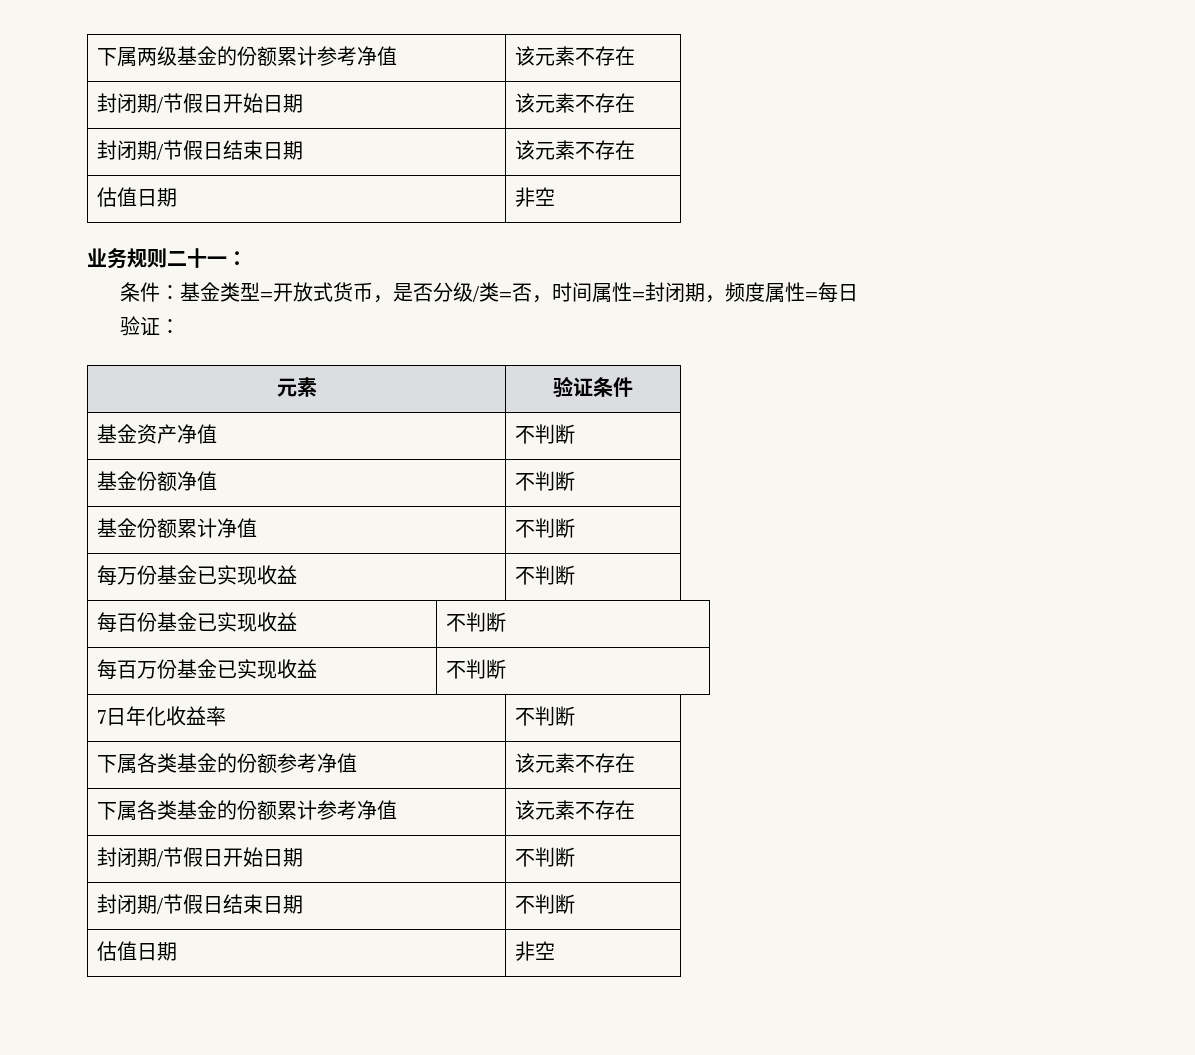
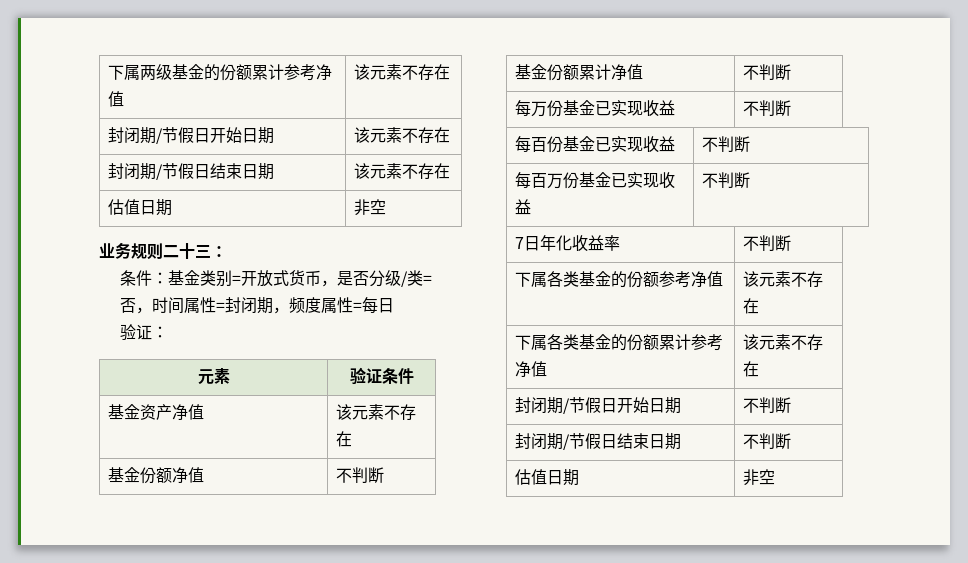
[207,256,227,266] 一 -> [195,245,211,258] 三
[239,282,260,301] 型 -> [215,270,232,287] 别
[514,424,575,444] 不判断 -> [335,404,416,420] [335,431,352,447] 该元素不存在

